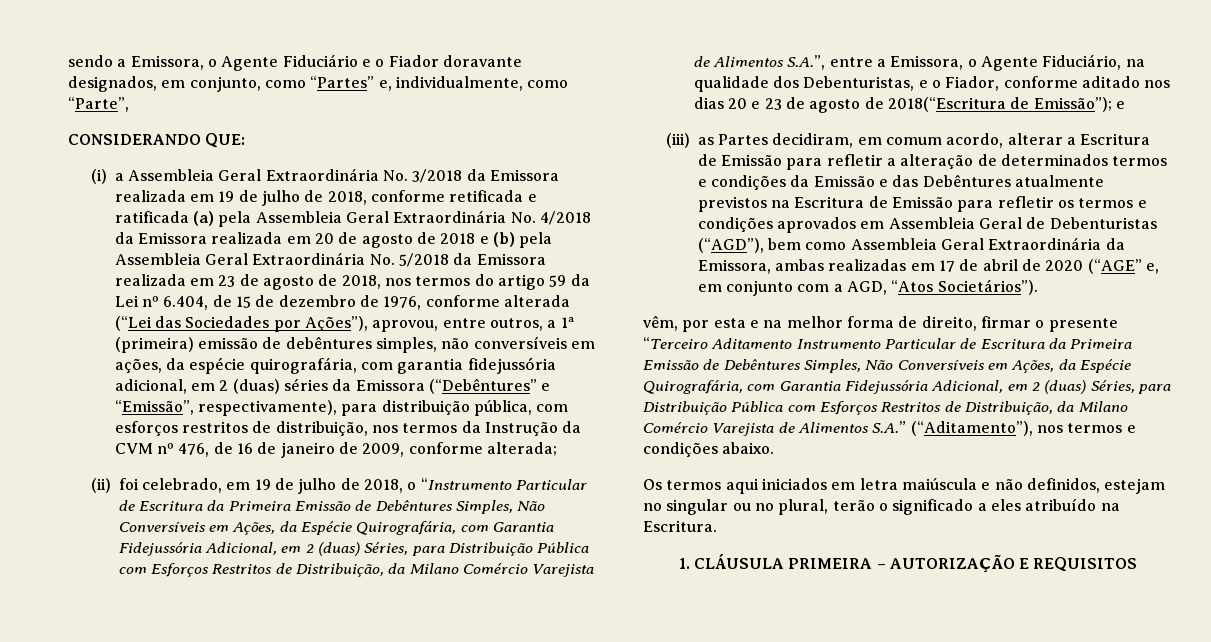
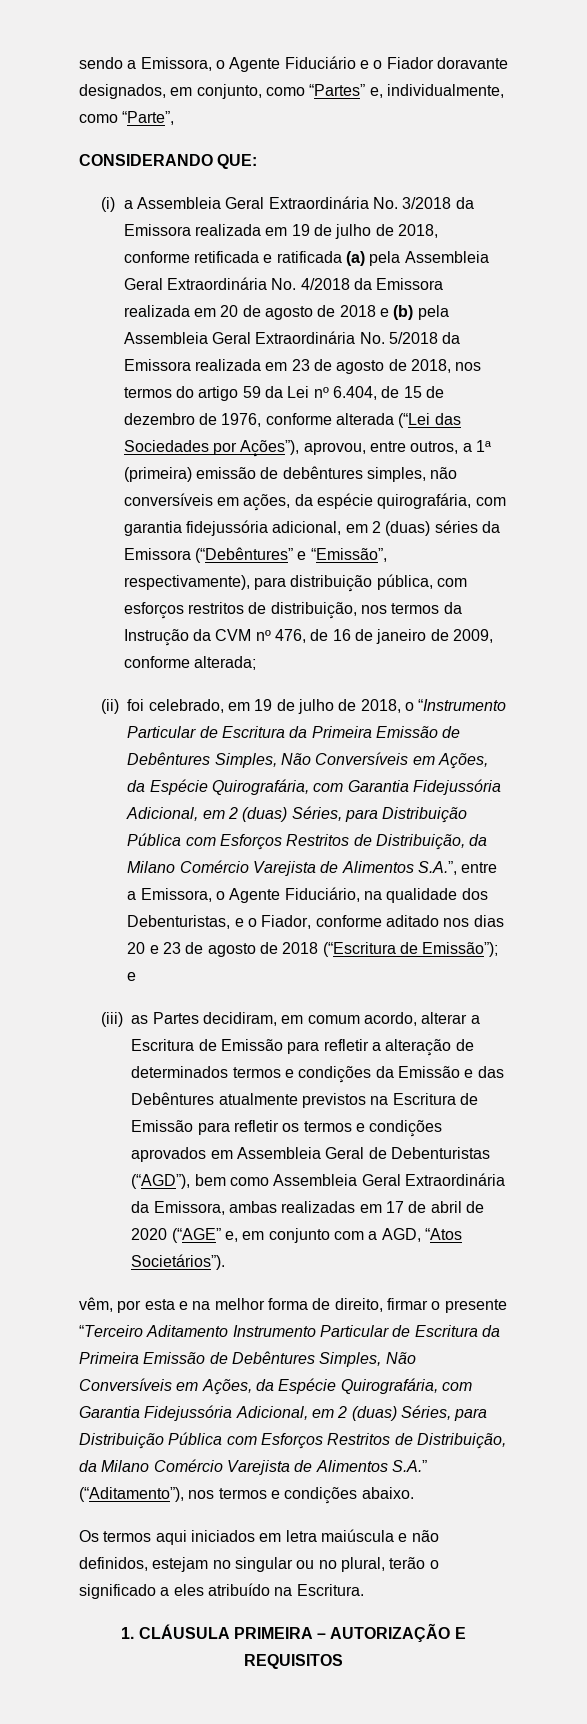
[887,97,1006,112] 2018(“Escritura -> [282,942,396,957] 2018 (“Escritura

